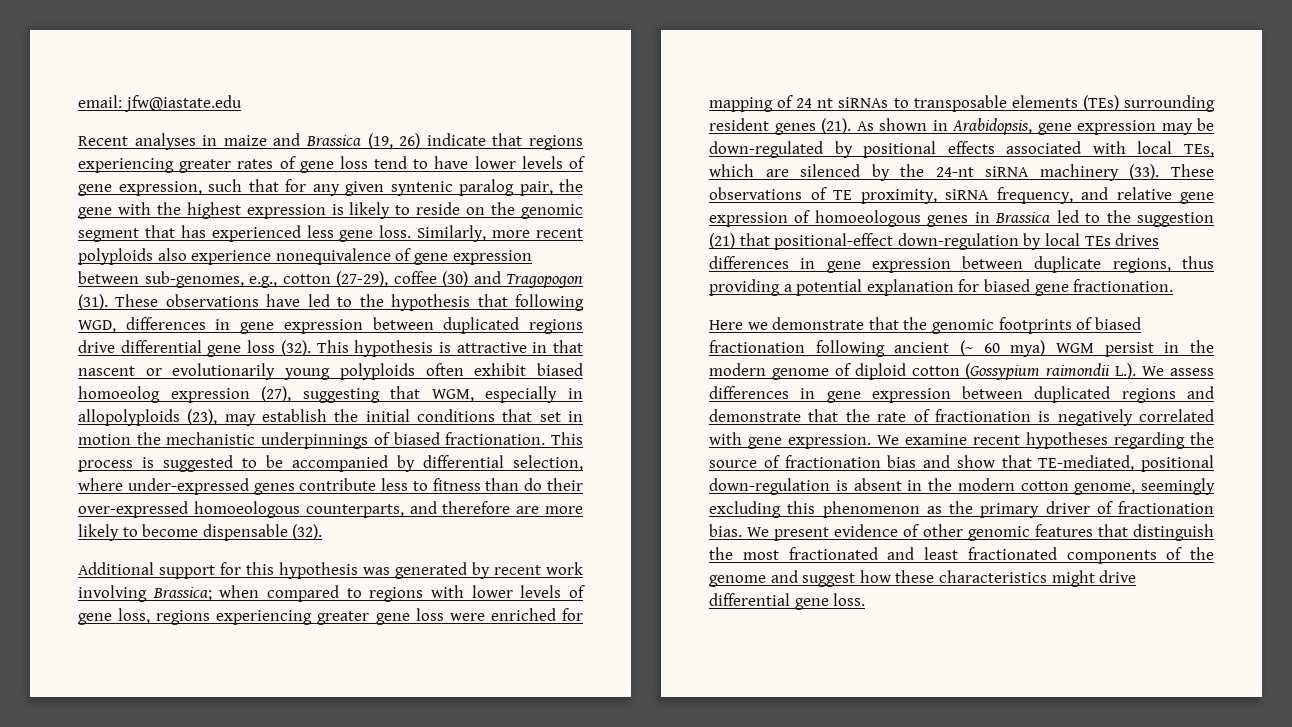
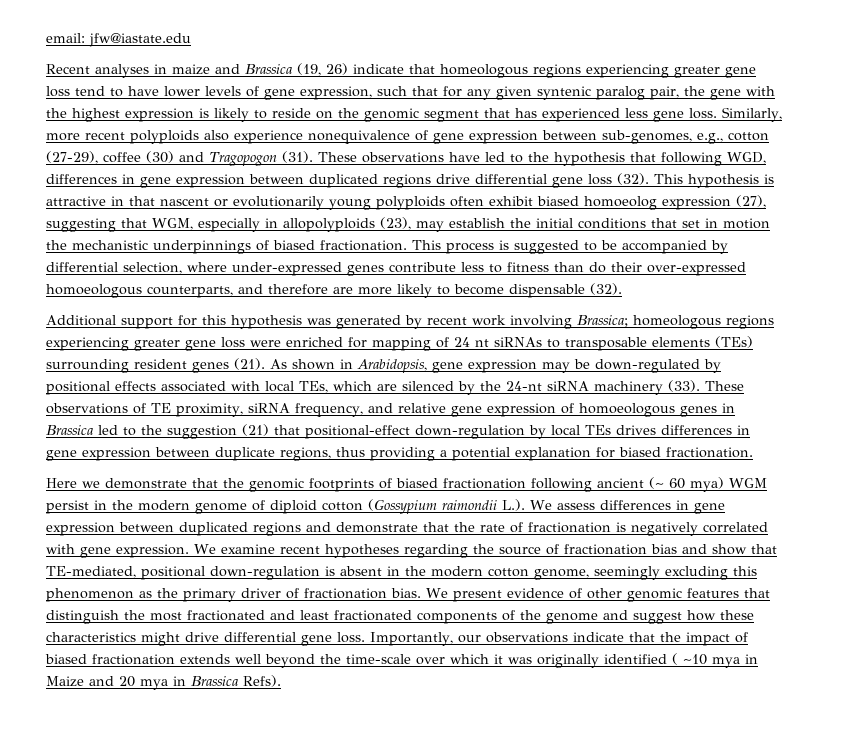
[529,135,584,150] [78,156,296,173] regions experiencing greater rates of -> [440,64,720,78] homeologous regions experiencing greater
[219,585,586,602] [78,608,151,625] when compared to regions with lower levels of gene loss, -> [633,315,721,329] homeologous
[1034,284,1069,296] gene -> (661, 452) none
(866, 599) none -> [370,632,748,646] [45,653,758,668] [46,675,281,690] Importantly, our observations indicate that the impact of biased fractionation extends well beyond the time-scale over which it was originally identified ( ~10 mya in Maize and 20 mya in Brassica Refs).

